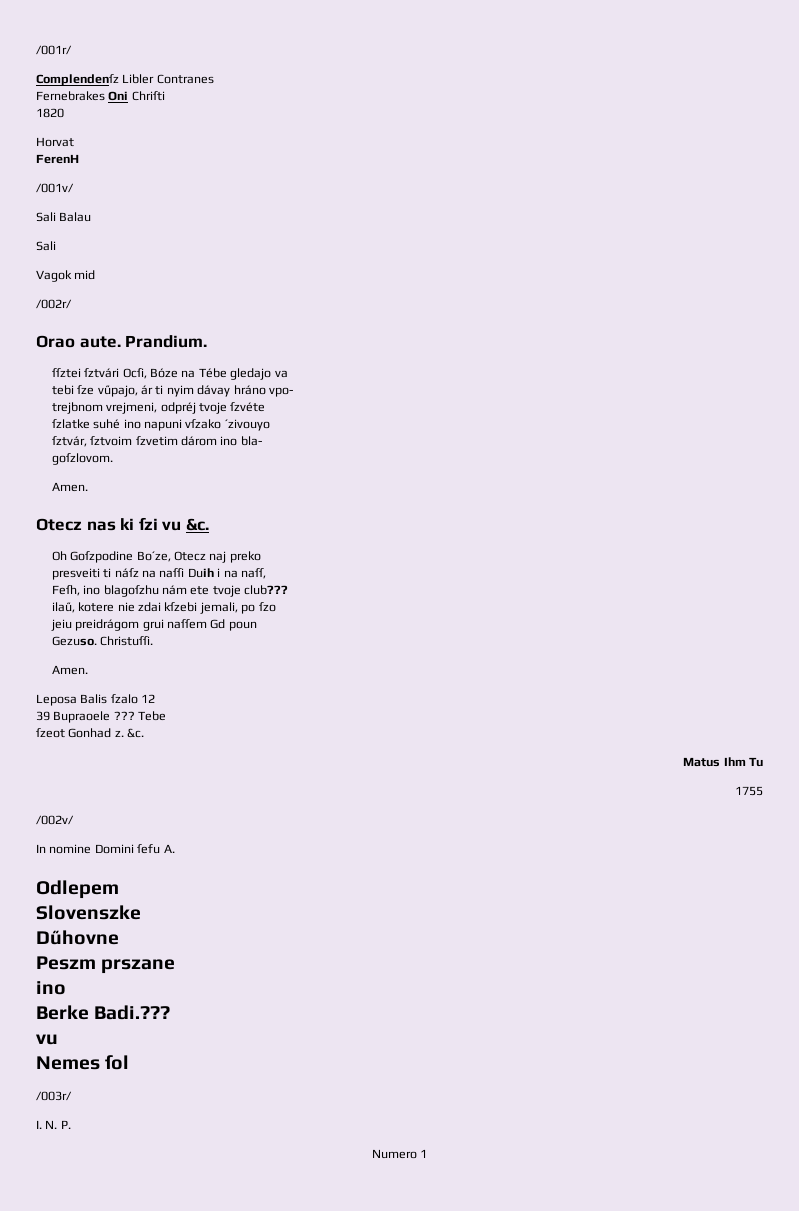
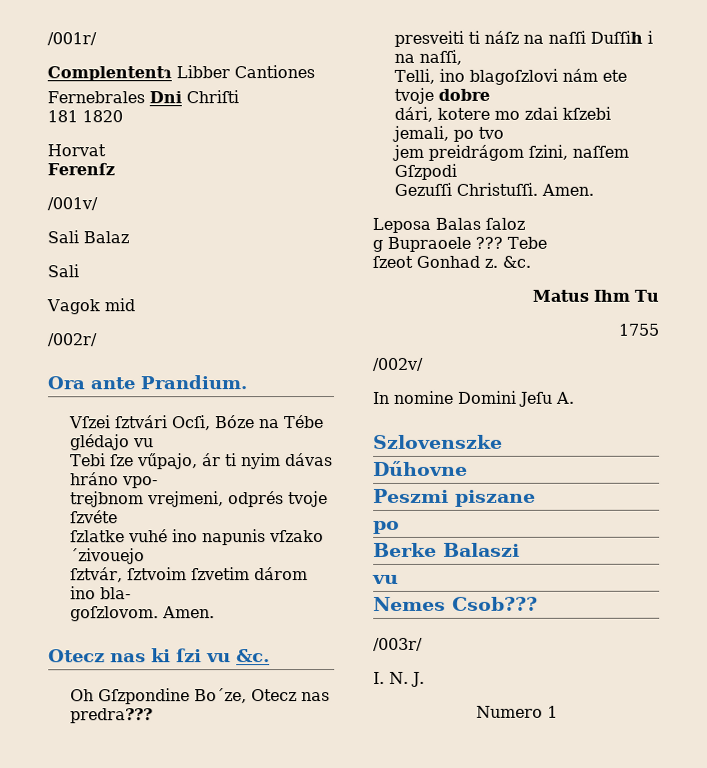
[36,74,214,86] [36,91,129,101] Complendenſz Libler Contranes // Fernebrakes Oni -> [47,65,315,82] [47,91,182,104] Complententɿ Libber Cantiones // Fernebrales Dni
(165, 96) none -> [47,110,78,123] 181
[36,154,79,164] FerenH -> [47,162,115,176] Ferenſz
[59,212,92,222] Balau -> [83,231,129,244] Balaz
[36,335,121,348] Orao aute. -> [47,376,136,390] Ora ante
[51,368,81,378] ſſztei -> [69,415,112,429] Vſzei
[230,368,288,380] [51,385,74,395] gledajo va // tebi -> [70,434,155,451] [70,453,107,467] glédajo vu // Tebi
[197,385,231,397] dávay -> [285,453,334,467] dávas
[160,402,196,414] odpréj -> [228,491,285,508] odprés
[93,419,270,431] suhé ino napuni vſzako ´zivouyo -> [128,529,325,546] [70,548,146,565] vuhé ino napunis vſzako ´zivouejo
(113, 459) // -> (160, 614) none
[70,551,134,563] Goſzpodine -> [98,688,191,705] Gſzpondine
[209,551,261,563] naj preko -> [301,692,331,702] [70,708,154,724] nas predra???
[187,568,214,578] Duih -> [590,30,644,44] Duſſih
[240,568,266,579] [51,585,289,597] [51,602,276,614] [50,619,257,631] [51,636,97,646] naſſ, // Feſh, ino blagoſzhu nám ete tvoje club??? // ilaű, kotere nie zdai kſzebi jemali, po ſzo // jeiu preidrágom grui naſſem Gd poun // Gezuso. -> [419,49,463,65] [394,68,628,85] [394,87,491,104] [394,106,612,122] [392,125,505,142] [392,144,630,161] [394,163,458,180] [394,182,453,196] naſſi, // Telli, ino blagoſzlovi nám ete tvoje dobre // dári, kotere mo zdai kſzebi jemali, po tvo // jem preidrágom ſzini, naſſem Gſzpodi // Gezuſſi
(154, 641) // -> (539, 189) none
[80,694,156,704] [36,711,50,721] Balis ſzalo 12 // 39 -> [435,217,525,230] [372,239,383,252] Balas ſaloz // g
[137,844,161,854] ſefu -> [519,391,553,407] Jeſu
[36,880,119,899] [36,905,141,920] Odlepem // Slovenszke -> [373,434,503,449] Szlovenszke
[36,956,176,974] [36,981,66,995] Peszm prszane // ino -> [373,488,536,507] [373,520,400,534] Peszmi piszane // po
[94,1005,171,1020] Badi.??? -> [443,542,520,557] Balaszi
[105,1055,130,1070] ſol -> [452,596,538,611] Csob???
[60,1120,71,1129] P. -> [410,671,425,687] J.

